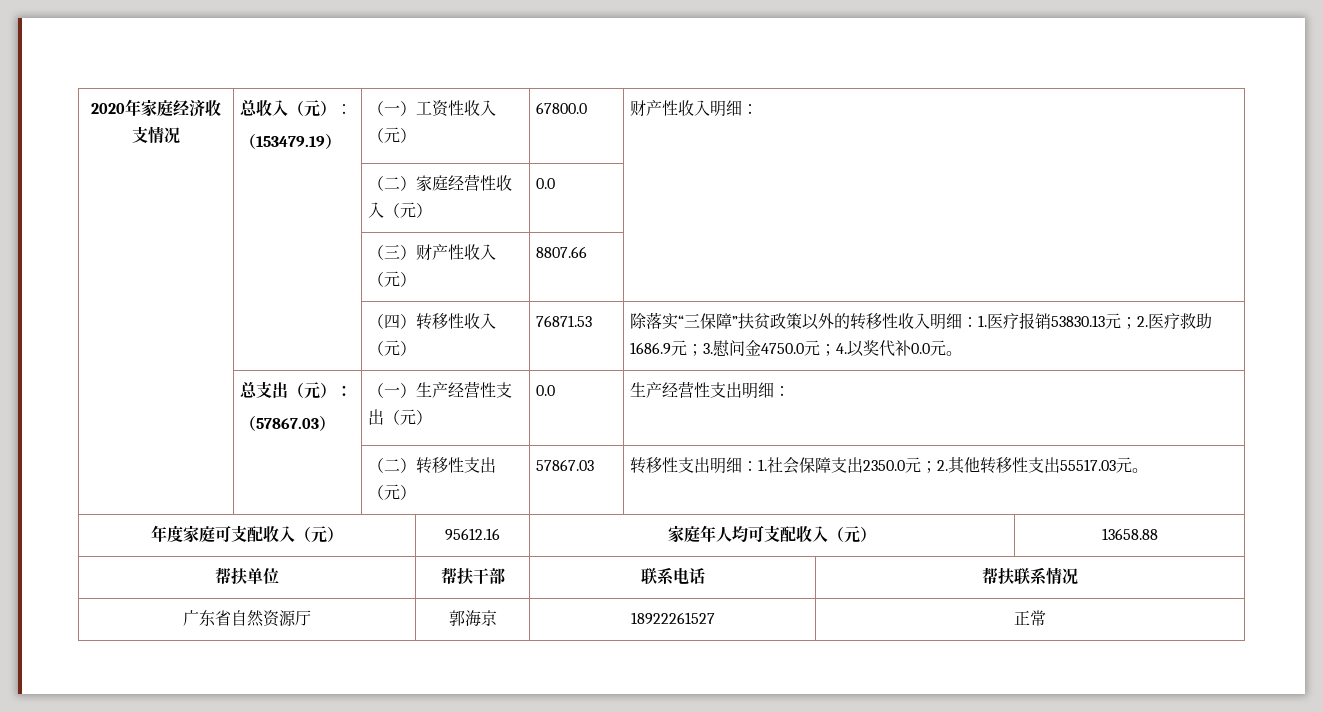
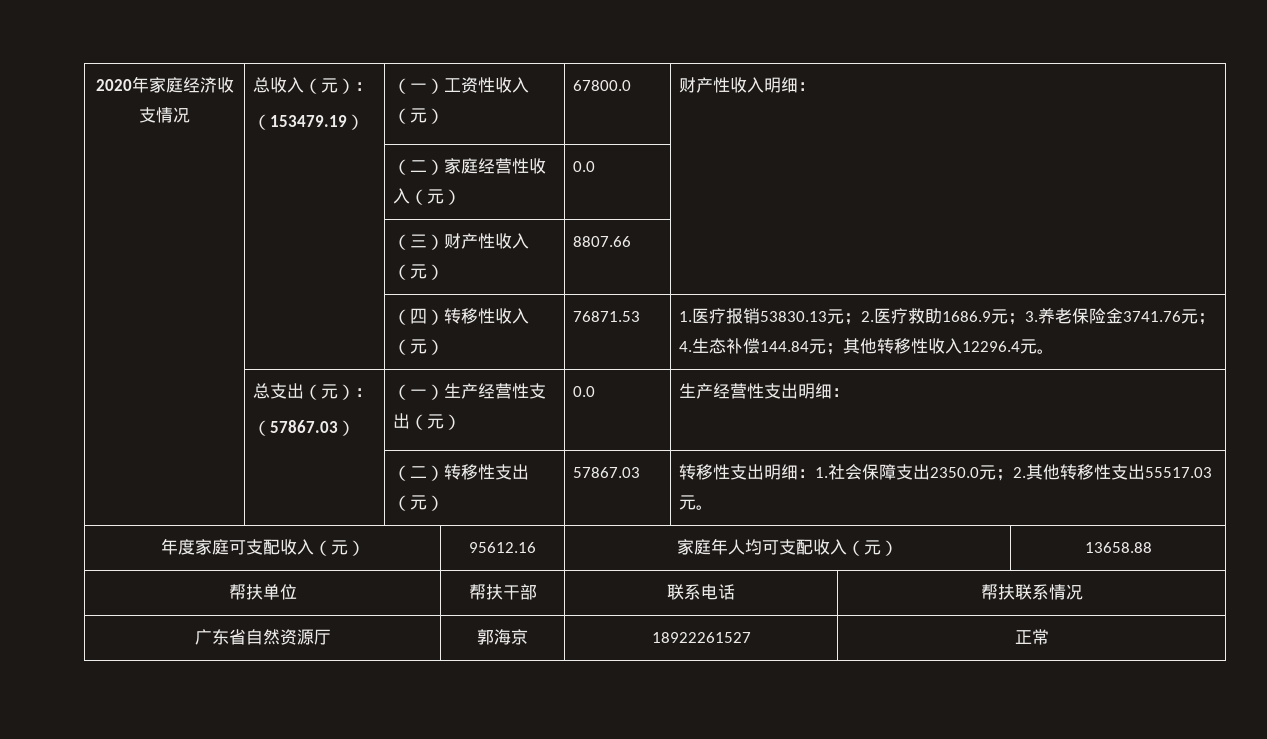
[629,312,978,330] 除落实“三保障”扶贫政策以外的转移性收入明细： -> (641, 316) none
[712,340,930,357] 慰问金4750.0元；4.以奖代补0.0 -> [1038,308,1216,325] [679,338,1021,355] 养老保险金3741.76元；4.生态补偿144.84元；其他转移性收入12296.4

